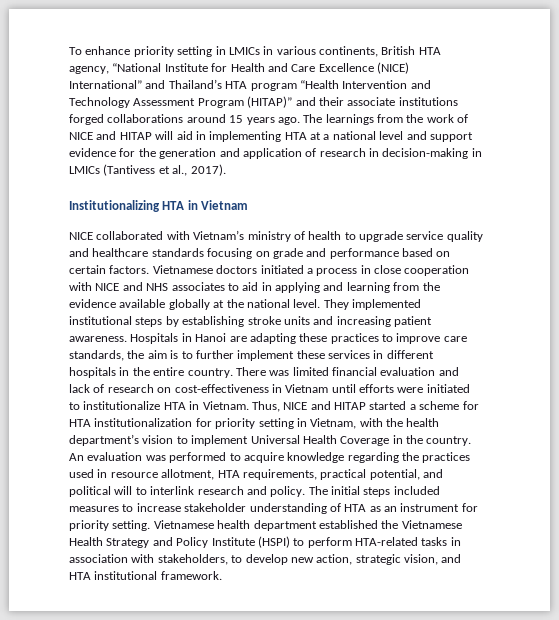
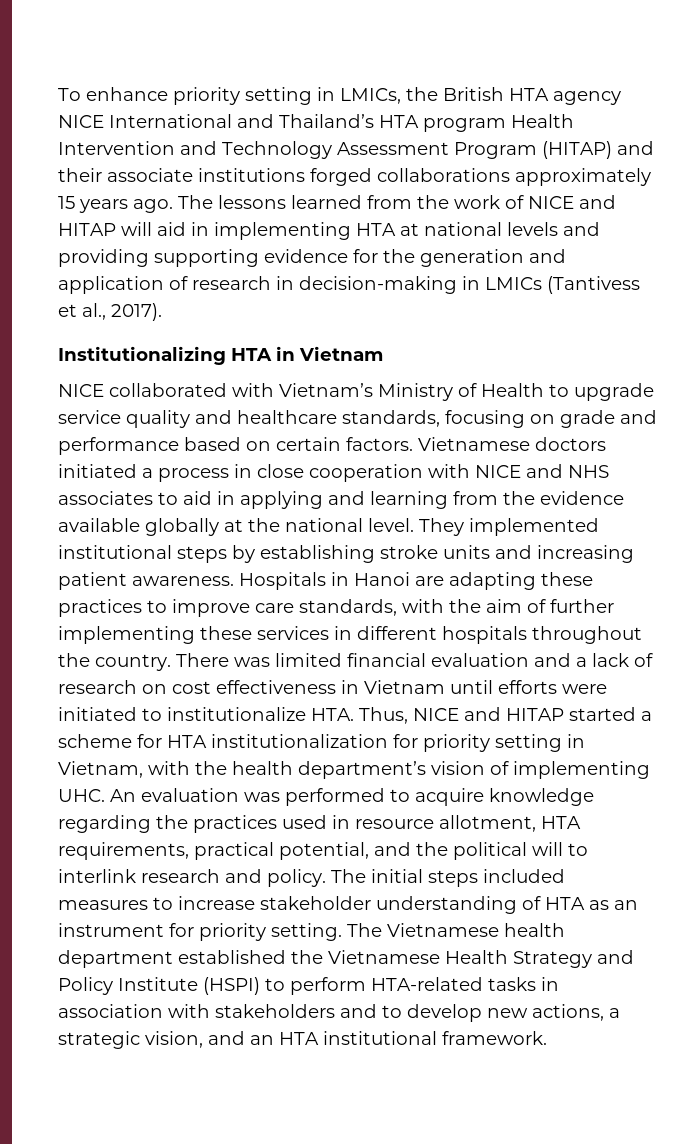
[228,46,441,57] [69,62,409,74] [69,80,142,89] LMICs in various continents, British HTA agency, “National Institute for Health and Care Excellence (NICE) International” -> [340,87,621,105] [58,114,232,128] LMICs, the British HTA agency NICE International
[299,80,339,89] “Health -> [511,114,574,128] Health
[247,96,293,108] (HITAP)” -> [542,141,612,159] (HITAP)
[186,114,226,123] around -> [515,168,651,186] approximately
[325,114,374,125] learnings -> [218,195,362,209] lessons learned
[323,131,473,142] a national level and support -> [424,222,600,236] [58,249,259,267] national levels and providing supporting
[247,231,342,242] ministry of health -> [378,383,544,401] Ministry of Health
[151,248,204,257] standards -> [342,410,440,427] standards,
(124, 355) none -> [402,599,444,613] with
[170,350,295,361] is to further implement -> [527,599,614,613] [58,626,195,644] of further implementing
[119,367,185,376] in the entire -> [532,626,642,644] [58,653,90,667] throughout the
(459, 371) none -> [576,657,587,667] a
[174,384,269,393] cost-effectiveness -> [172,680,336,694] cost effectiveness
[163,401,249,410] HTA in Vietnam. -> [311,708,354,721] HTA.
[176,435,472,446] to implement Universal Health Coverage in the country. -> [490,761,650,779] [58,789,105,802] of implementing UHC.
(443, 473) none -> [416,842,448,856] the
(151, 525) none -> [347,923,382,937] The
[157,554,228,565] stakeholders, -> [215,1004,377,1018] stakeholders and
[316,554,353,565] action, -> [532,1004,620,1021] actions, a
(462, 558) none -> [250,1035,274,1045] an

